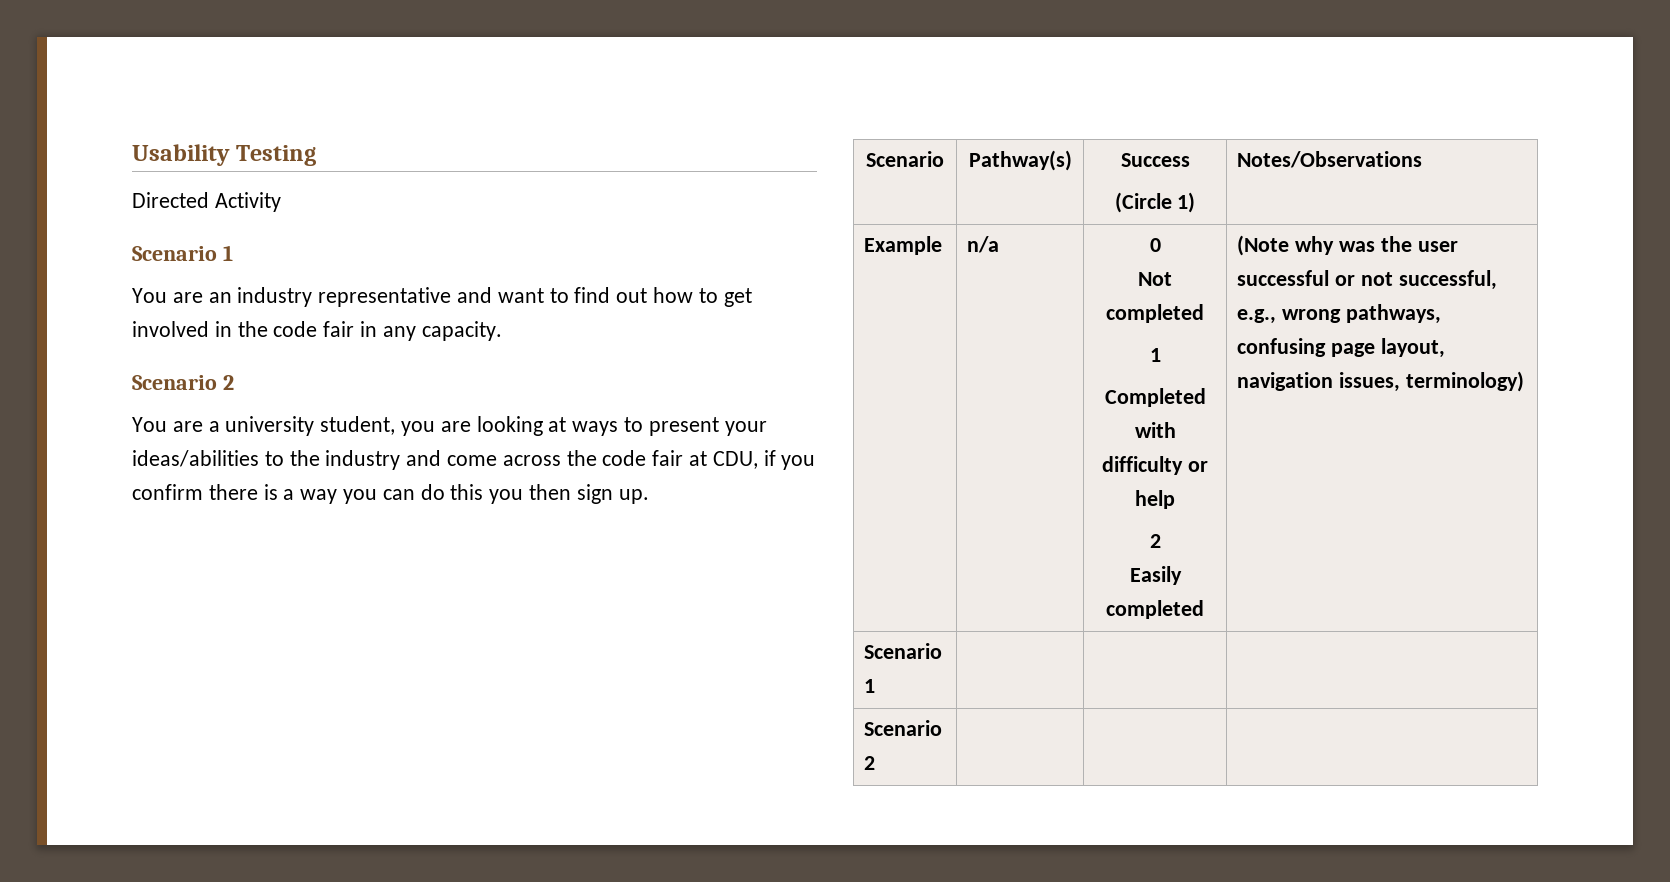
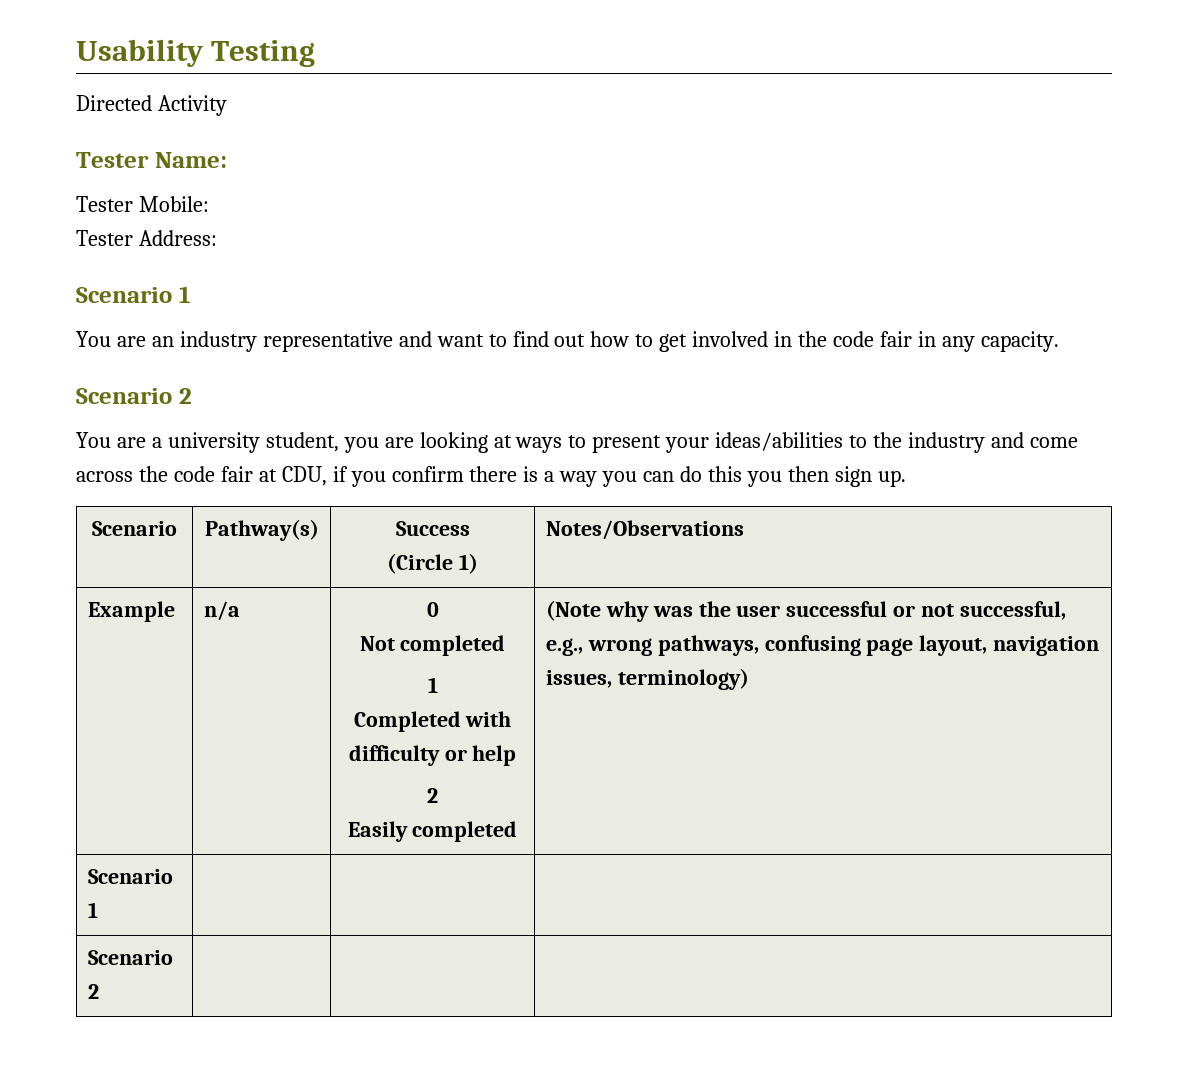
(281, 202) none -> [76,152,227,168] [76,196,209,212] [76,230,217,246] // Tester Name: // Tester Mobile: // Tester Address:

